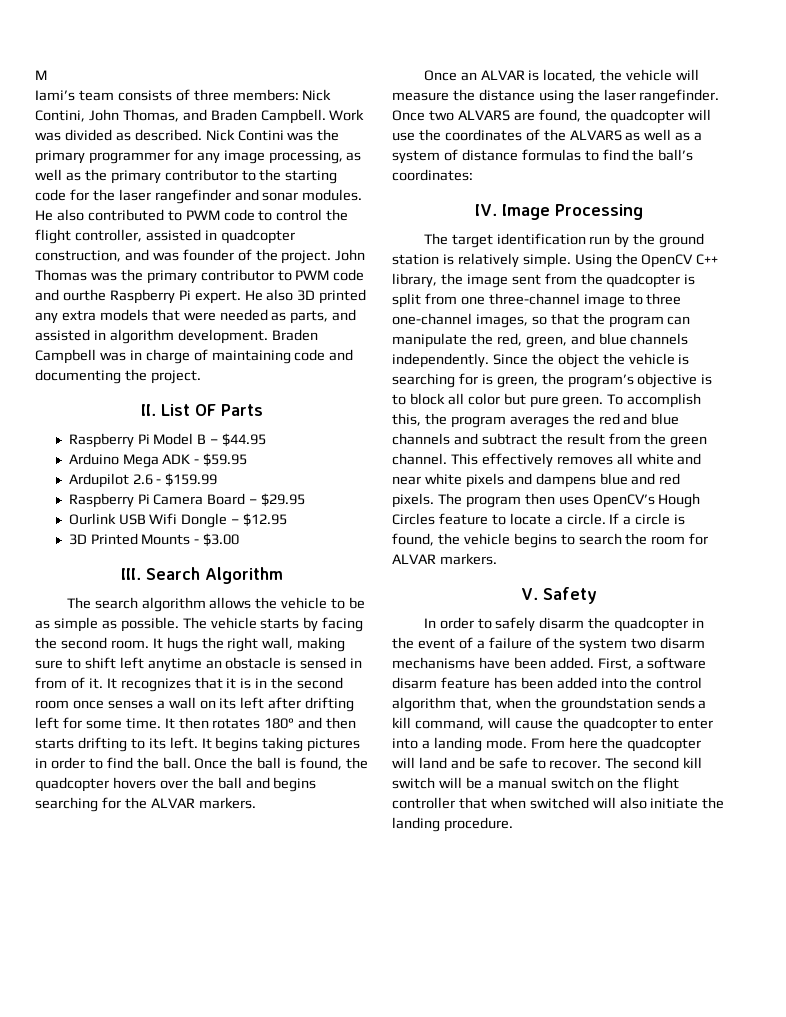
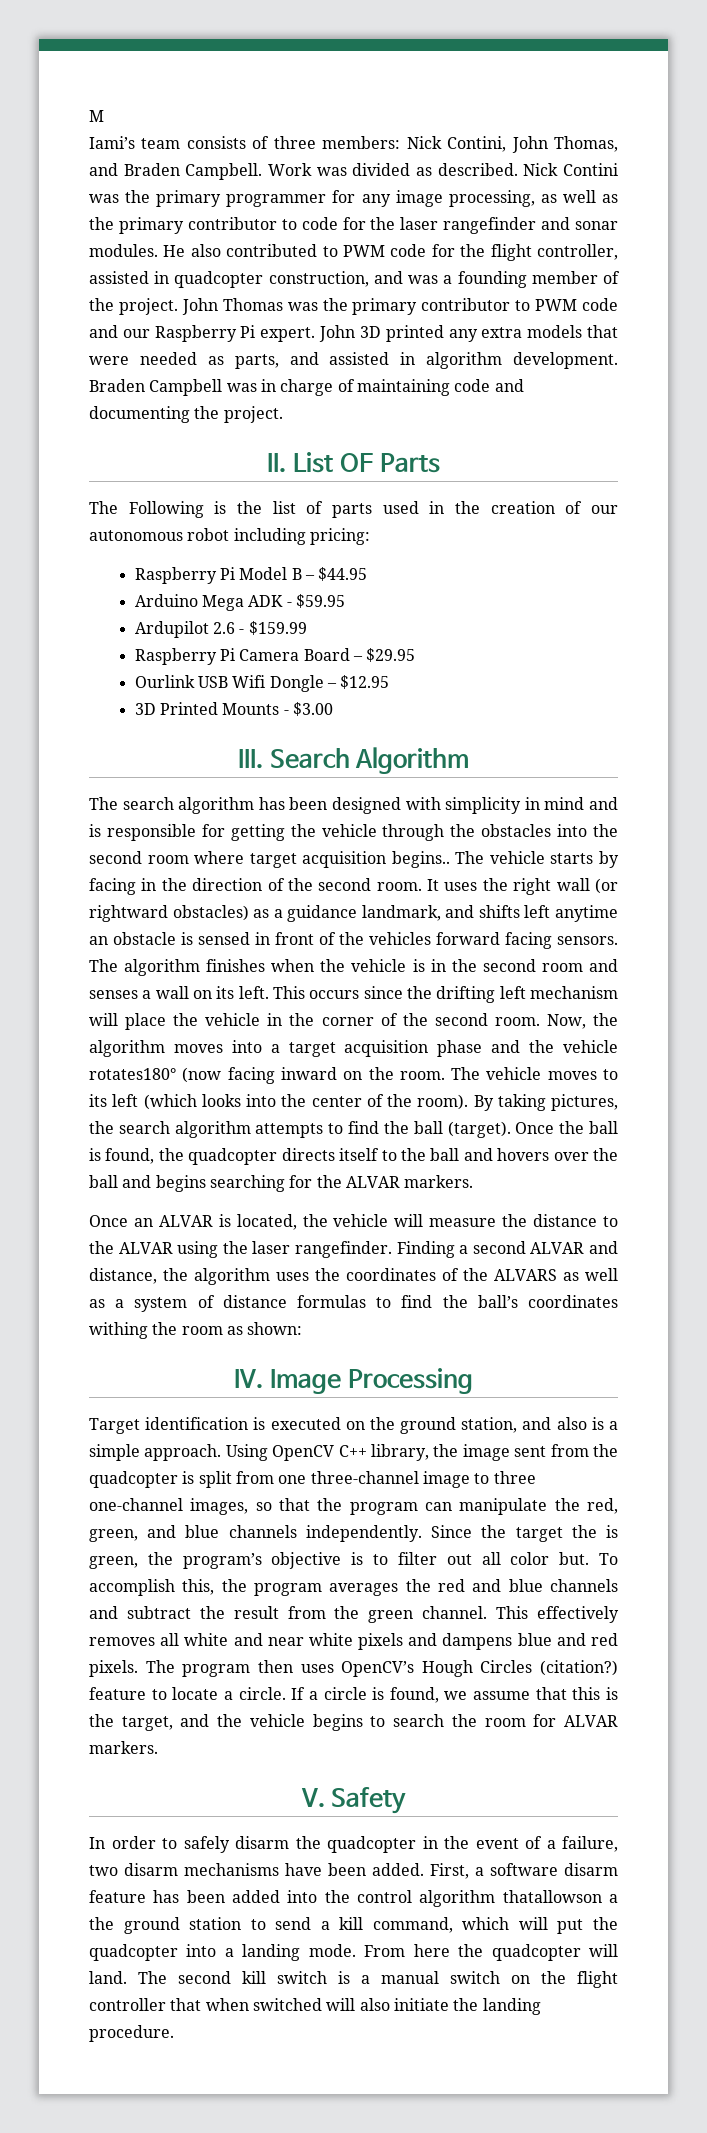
[259,169,338,184] the starting -> (297, 224) none
[258,209,323,221] to control -> [431,244,455,257] for
[182,249,234,261] founder -> [443,271,598,288] a founding member
[62,289,106,301] ourthe -> [122,329,150,338] our
[244,289,294,301] He also -> [319,325,356,342] John
(263, 410) none -> [89,501,619,518] [89,528,370,545] // The Following is the list of parts used in the creation of our autonomous robot including pricing:
[209,597,366,609] [35,617,179,632] allows the vehicle to be as simple as possible. -> [258,797,619,814] [89,824,619,841] [89,851,450,868] has been designed with simplicity in mind and is responsible for getting the vehicle through the obstacles into the second room where target acquisition begins..
(364, 624) none -> [141,878,285,891] in the direction of
[166,637,198,652] hugs -> [444,882,478,891] uses
[262,637,346,652] [35,657,116,669] wall, making sure to shift -> [556,878,618,894] [89,905,520,922] wall (or rightward obstacles) as a guidance landmark, and shifts
[35,677,237,692] from of it. It recognizes that it -> [275,932,618,949] [89,959,407,976] front of the vehicles forward facing sensors. The algorithm finishes when the vehicle
[72,700,104,709] once -> [588,959,618,972] and
[240,697,355,712] [35,717,357,729] [35,737,361,752] [35,757,191,769] left after drifting left for some time. It then rotates 180° and then starts drifting to its left. It begins taking pictures in order to find the ball. -> [238,986,618,1003] [89,1013,618,1030] [89,1040,619,1057] [89,1067,619,1084] [89,1094,618,1111] [89,1121,511,1138] left. This occurs since the drifting left mechanism will place the vehicle in the corner of the second room. Now, the algorithm moves into a target acquisition phase and the vehicle rotates180° (now facing inward on the room. The vehicle moves to its left (which looks into the center of the room). By taking pictures, the search algorithm attempts to find the ball (target).
(109, 784) none -> [281,1148,493,1161] directs itself to the ball and
(535, 95) none -> [603,1216,619,1227] [89,1241,173,1254] to the ALVAR
[392,109,712,124] [392,132,415,141] Once two ALVARS are found, the quadcopter will use -> [396,1241,619,1258] [89,1268,309,1285] Finding a second ALVAR and distance, the algorithm uses
[392,169,473,181] [475,204,643,220] [423,233,705,248] [392,253,638,268] coordinates: // IV. Image Processing // The target identification run by the ground station is relatively simple. Using the -> [528,1295,618,1308] [89,1322,303,1339] [234,1368,473,1394] [89,1417,618,1434] [89,1444,268,1461] coordinates withing the room as shown: // IV. Image Processing // Target identification is executed on the ground station, and also is a simple approach. Using
[557,353,690,368] [392,373,478,388] object the vehicle is searching for -> [515,1525,597,1542] target the
[409,393,604,408] block all color but pure green. -> [397,1552,590,1565] filter out all color but.
(435, 519) none -> [540,1660,618,1676] (citation?)
(434, 539) none -> [444,1687,619,1700] [89,1714,210,1731] we assume that this is the target, and
[488,637,628,652] failure of the system -> [562,1836,618,1852] failure,
[459,697,707,712] [392,717,714,732] that, when the groundstation sends a kill command, will cause the quadcopter to enter -> [502,1890,618,1903] [89,1917,619,1934] [89,1944,178,1961] thatallowson a the ground station to send a kill command, which will put the quadcopter
[418,757,602,769] land and be safe to recover. -> [89,1971,127,1984] land.
[438,777,482,789] will be -> [338,1971,350,1984] is

